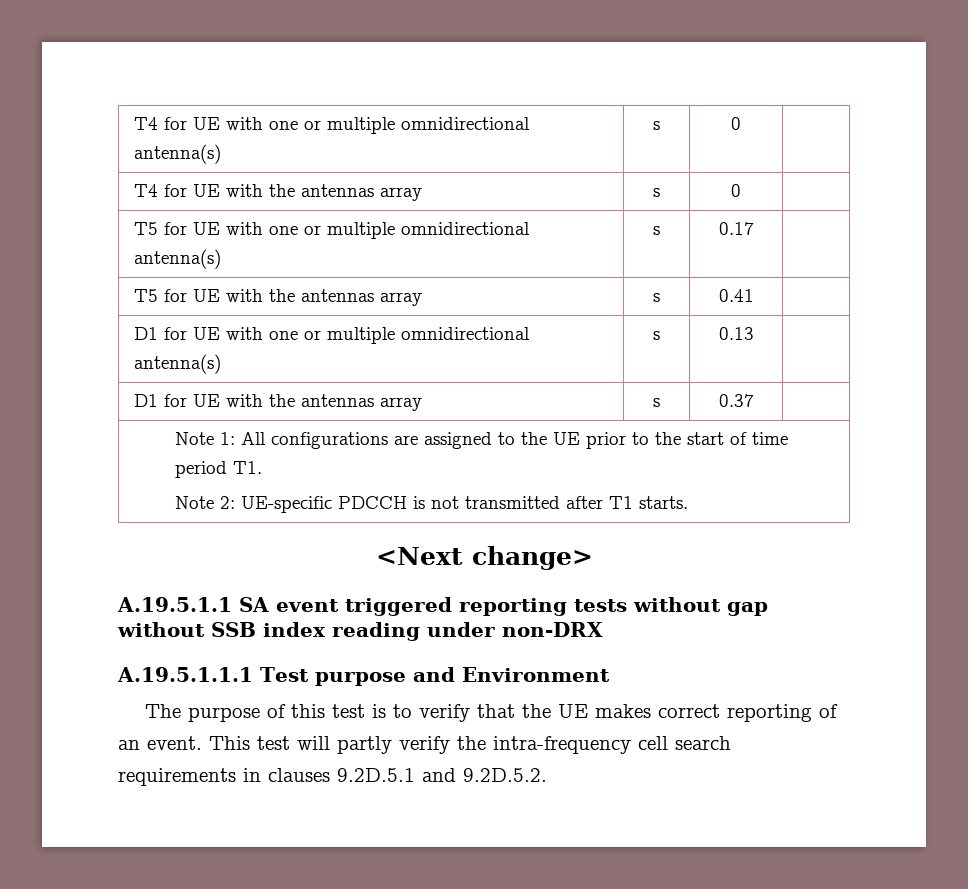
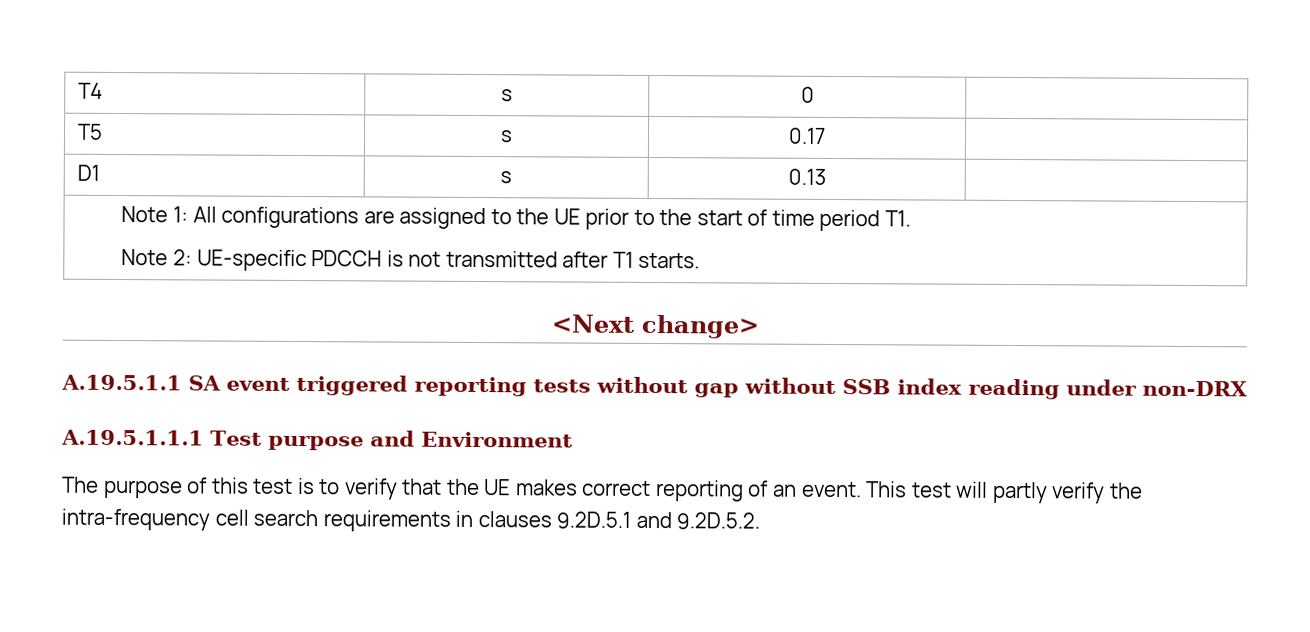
[134,117,531,134] [134,144,222,164] [653,121,660,130] [731,117,741,130] [134,184,423,201] [653,188,660,197] [731,184,741,197] [134,222,531,239] [134,249,222,269] [653,226,660,235] [718,222,754,235] [134,289,423,306] [653,293,660,302] [718,289,754,302] [134,327,531,344] [134,354,222,374] [653,331,660,340] [718,327,754,340] [134,394,423,411] [653,398,660,407] [718,394,754,407] T4 for UE with one or multiple omnidirectional antenna(s) | s | 0 | // T4 for UE with the antennas array | s | 0 | // T5 for UE with one or multiple omnidirectional antenna(s) | s | 0.17 | // T5 for UE with the antennas array | s | 0.41 | // D1 for UE with one or multiple omnidirectional antenna(s) | s | 0.13 | // D1 for UE with the antennas array | s | 0.37 -> [77,82,103,99] [501,89,513,102] [800,86,815,103] [76,123,103,140] [500,130,513,143] [788,127,826,144] [76,164,100,181] [500,171,512,184] [787,168,826,185] T4 | s | 0 | // T5 | s | 0.17 | // D1 | s | 0.13

